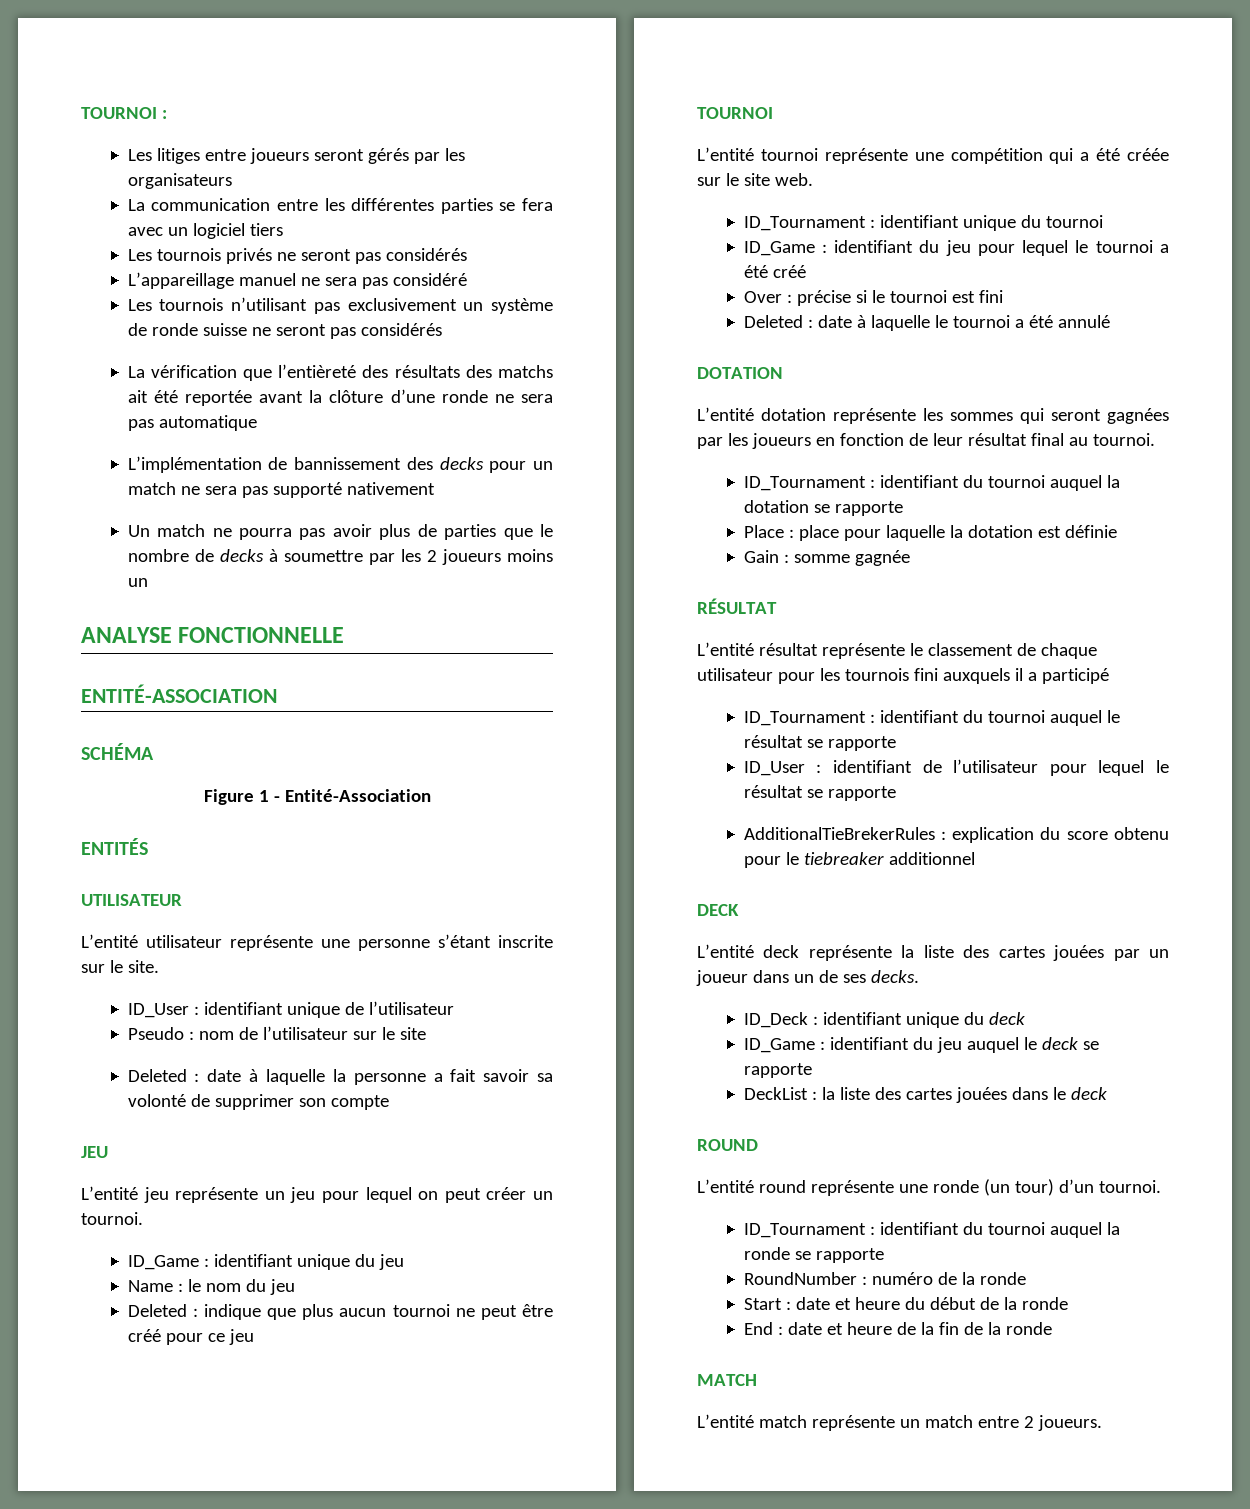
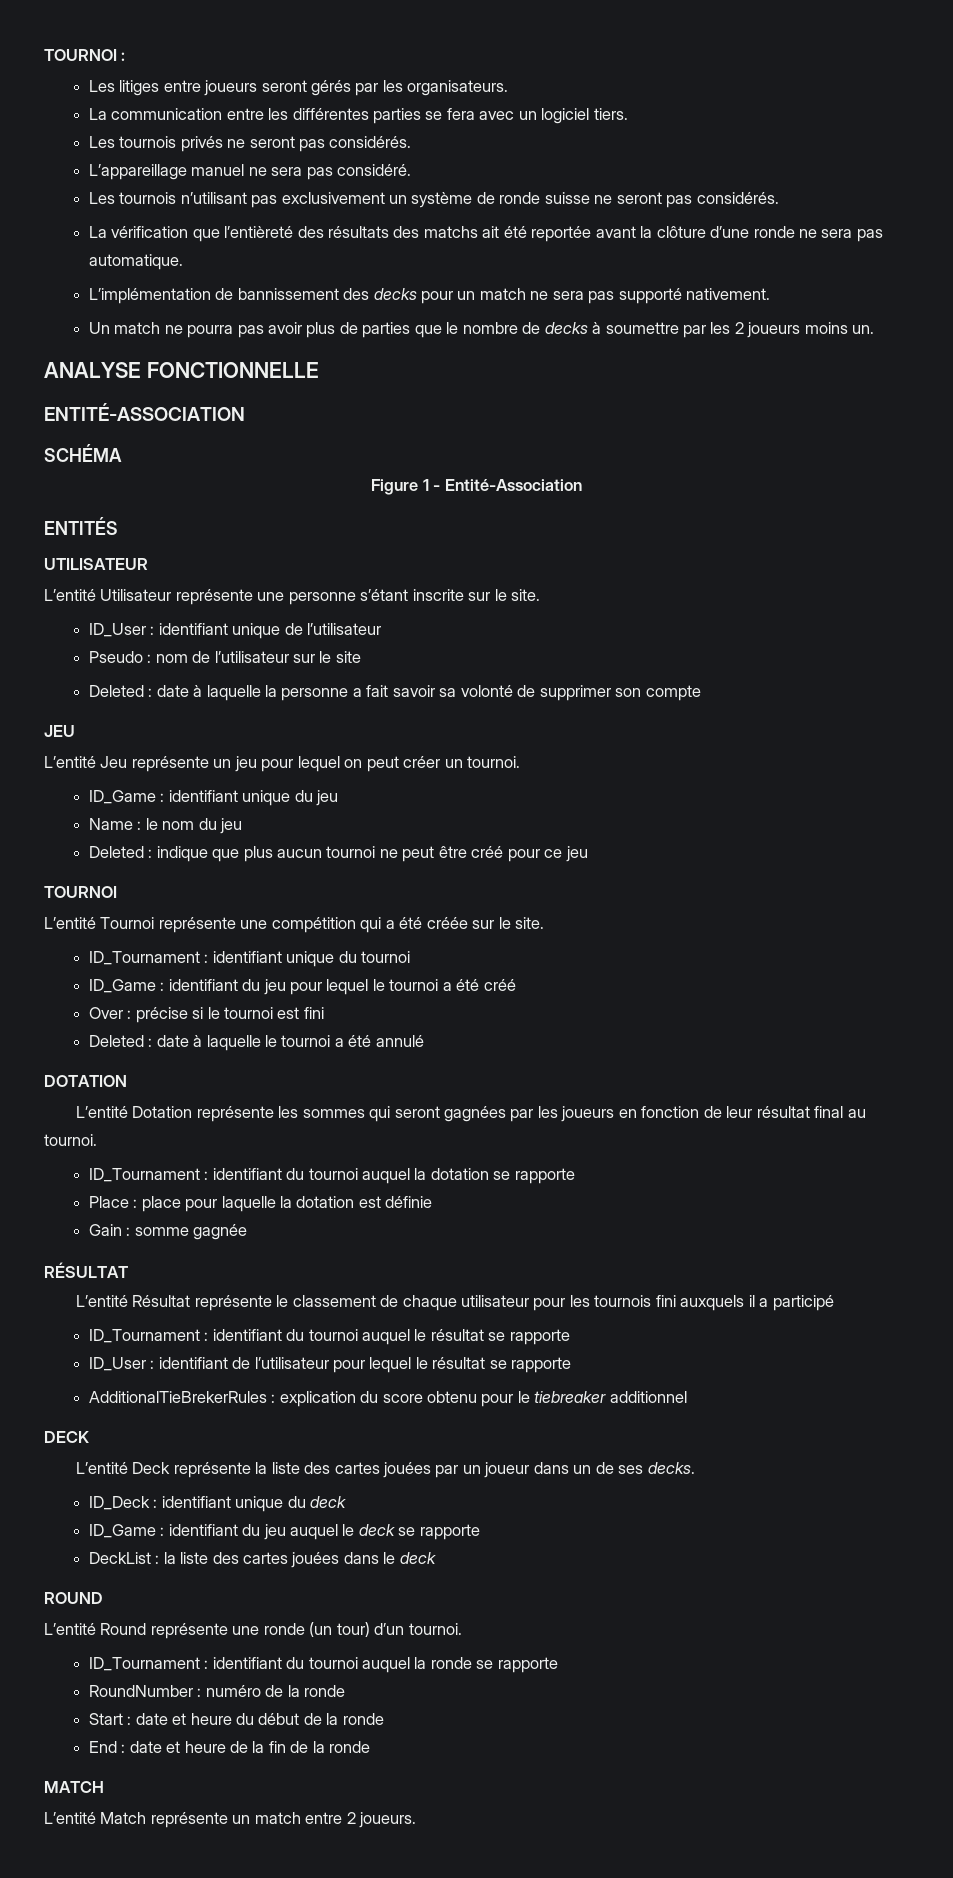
[127,173,232,189] organisateurs -> [407,80,509,96] organisateurs.
[249,223,283,236] tiers -> [593,108,628,120] tiers.
[385,248,467,261] considérés -> [329,136,412,148] considérés.
[392,273,467,286] considéré -> [337,164,412,176] considéré.
[360,323,442,336] considérés -> [696,192,779,204] considérés.
[158,415,257,431] automatique -> [88,254,183,270] automatique.
[346,482,435,495] nativement -> [686,288,771,300] nativement.
[127,578,148,587] un -> [852,325,875,334] un.
[146,935,222,948] utilisateur -> [100,589,172,601] Utilisateur
[143,1187,169,1203] jeu -> [100,756,128,768] Jeu
[760,148,818,161] tournoi -> [100,917,155,929] Tournoi
[743,173,813,186] site web. -> [515,917,545,929] site.
[761,408,826,421] dotation -> [132,1106,193,1118] Dotation
[758,643,818,656] résultat -> [132,1295,191,1307] Résultat
[763,945,800,958] deck -> [132,1462,171,1474] Deck
[758,1180,806,1193] round -> [100,1623,147,1635] Round
[758,1415,807,1428] match -> [100,1812,147,1824] Match

